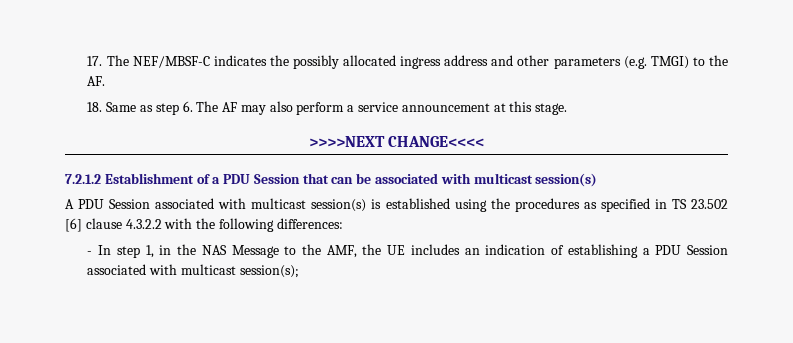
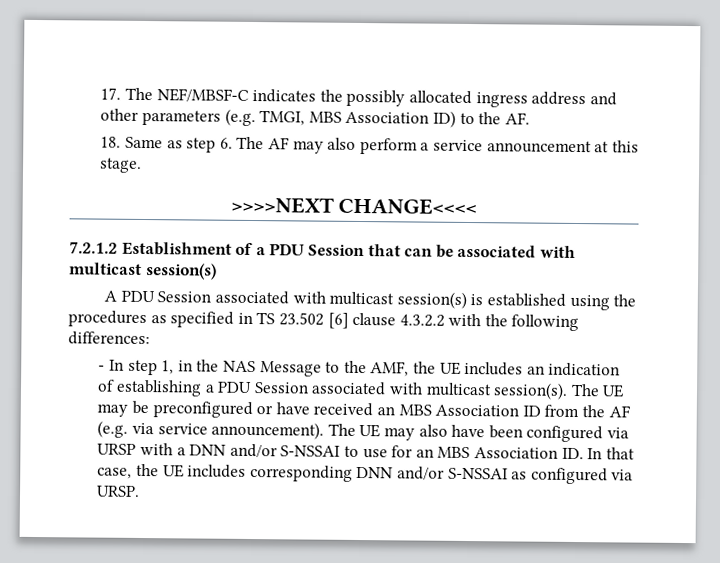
[650,56,689,69] TMGI) -> [259,110,457,128] TMGI, MBS Association ID)
[239,265,299,278] session(s); -> [493,382,625,400] [97,400,631,419] [97,420,629,443] [97,442,635,460] [97,463,634,485] [96,485,141,497] session(s). The UE may be preconfigured or have received an MBS Association ID from the AF (e.g. via service announcement). The UE may also have been configured via URSP with a DNN and/or S-NSSAI to use for an MBS Association ID. In that case, the UE includes corresponding DNN and/or S-NSSAI as configured via URSP.

